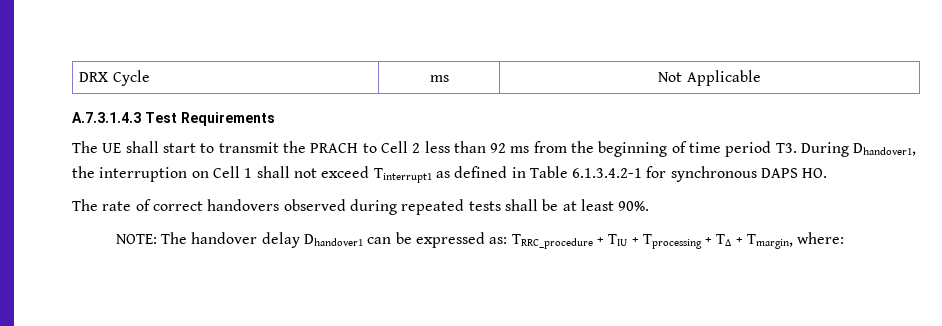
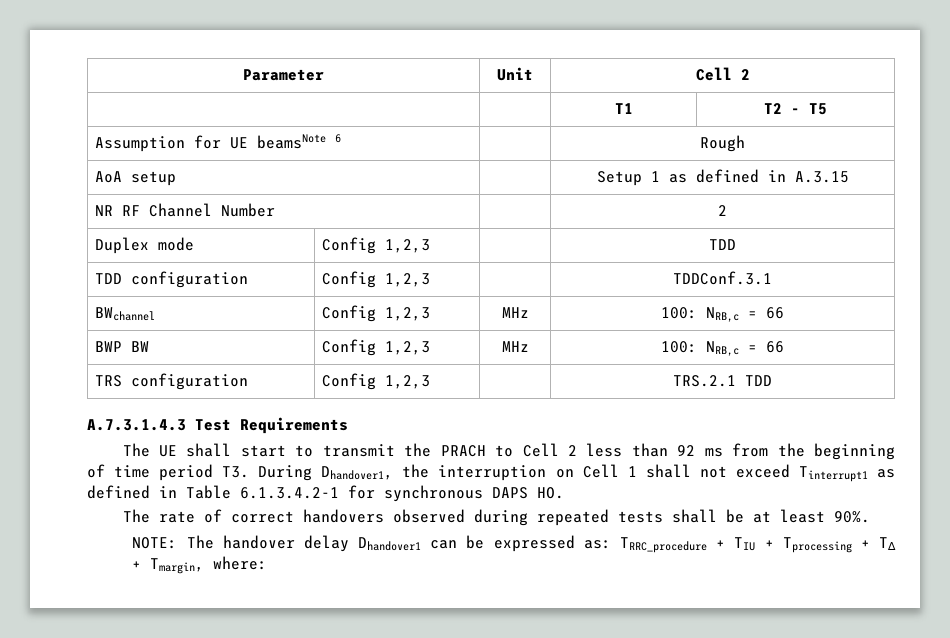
[79,70,150,86] [429,75,449,82] [658,70,761,86] DRX Cycle | ms | Not Applicable -> [243,69,324,81] [497,67,533,81] [695,67,750,81] [614,103,633,114] [764,103,827,115] [94,134,341,152] [700,135,745,152] [94,171,176,186] [596,169,849,186] [94,203,275,217] [718,205,727,216] [94,237,194,254] [321,237,430,254] [709,239,736,250] [94,271,248,288] [321,271,430,288] [673,271,772,285] [94,307,155,321] [321,305,430,322] [501,307,529,318] [661,307,784,322] [94,341,149,352] [321,339,430,356] [501,341,529,352] [661,341,784,356] [94,373,248,390] [321,373,430,390] [673,375,772,387] Parameter | Unit | Cell 2 // | | T1 | T2 - T5 // Assumption for UE beamsNote 6 | | Rough // AoA setup | | Setup 1 as defined in A.3.15 // NR RF Channel Number | | 2 // Duplex mode | Config 1,2,3 | | TDD // TDD configuration | Config 1,2,3 | | TDDConf.3.1 // BWchannel | Config 1,2,3 | MHz | 100: NRB,c = 66 // BWP BW | Config 1,2,3 | MHz | 100: NRB,c = 66 // TRS configuration | Config 1,2,3 | | TRS.2.1 TDD

